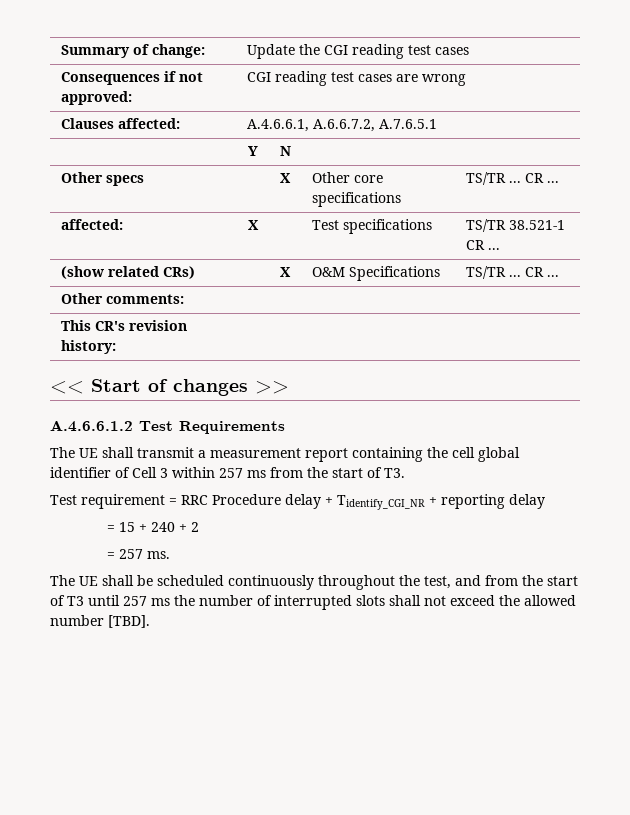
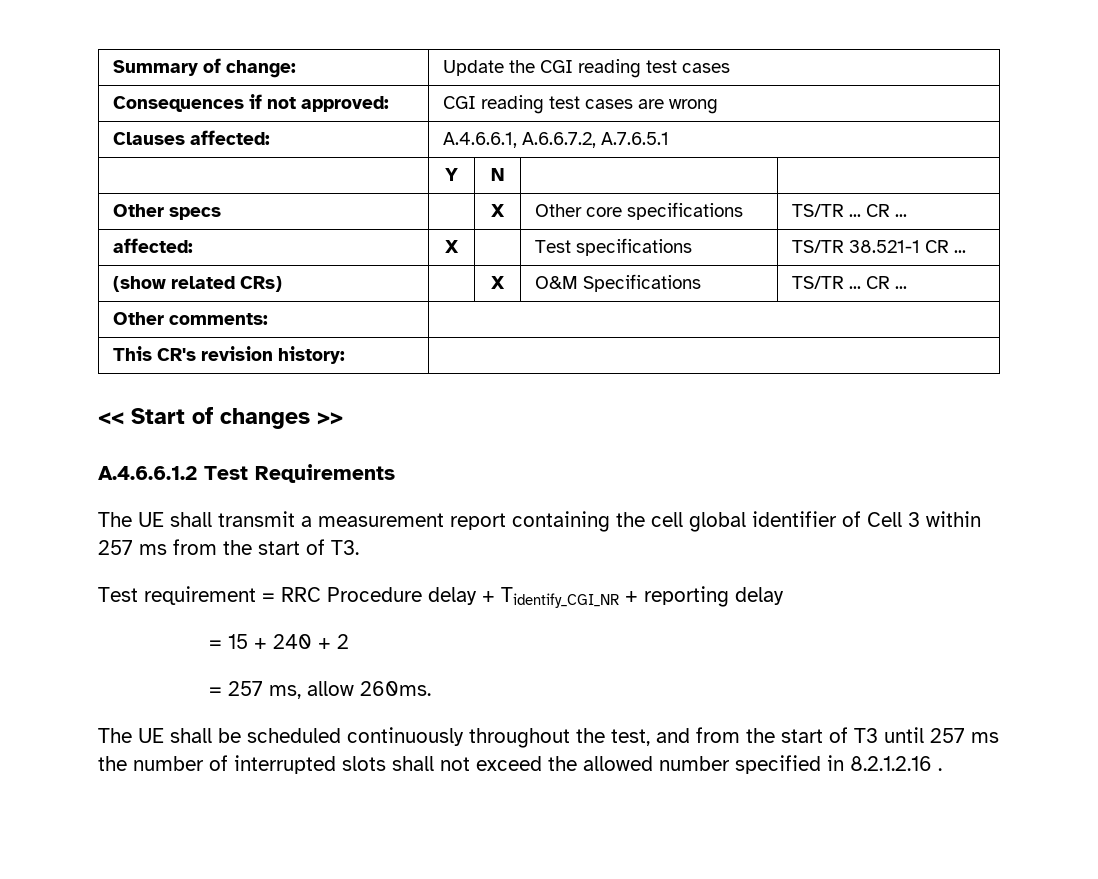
[147,551,171,559] ms. -> [269,681,432,699] ms, allow 260ms.
[108,615,150,628] [TBD]. -> [735,755,942,774] specified in 8.2.1.2.16 .

